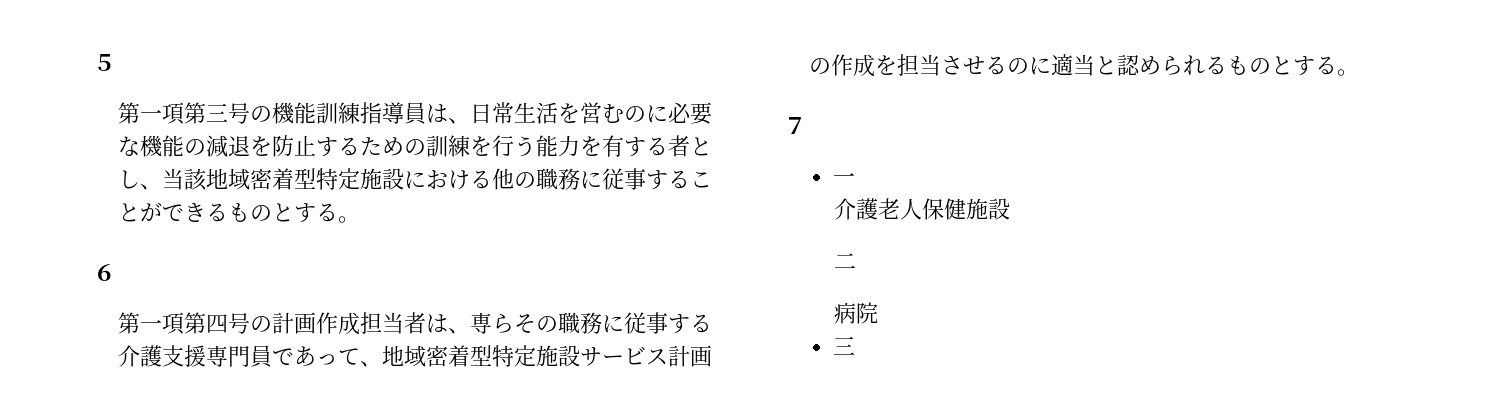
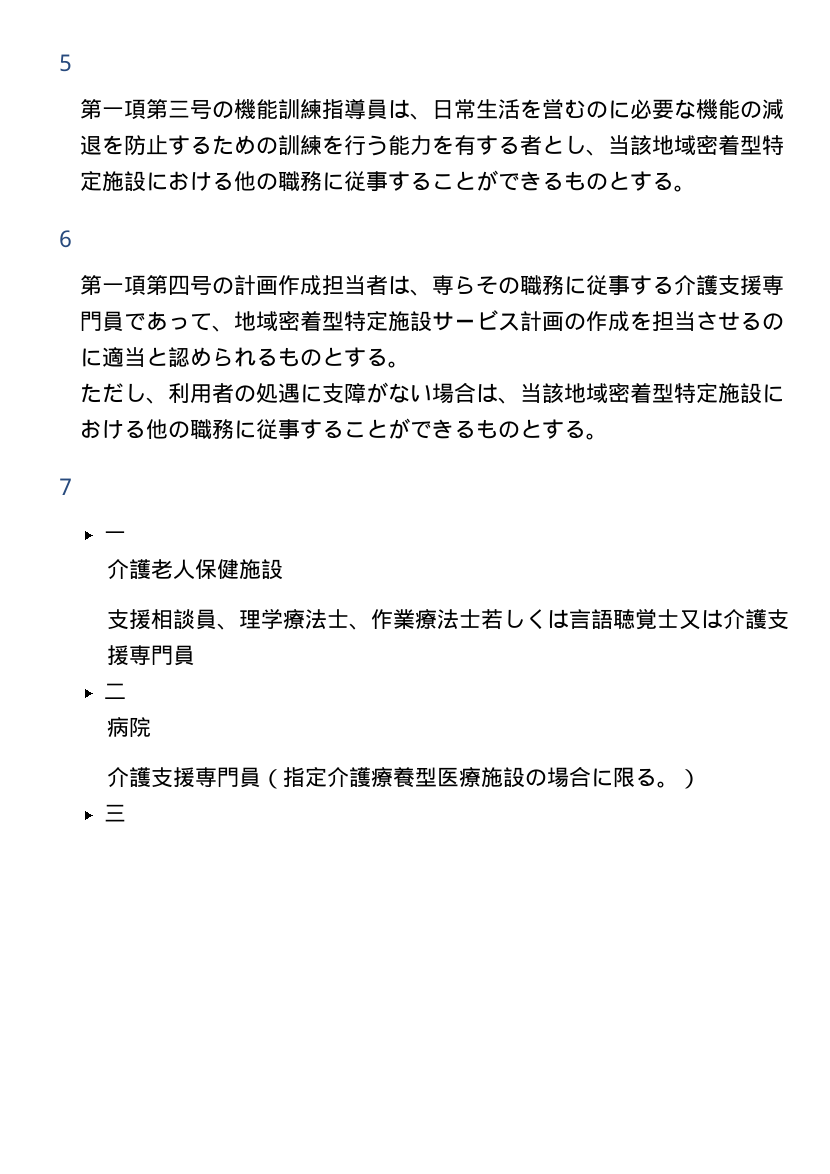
(1359, 72) none -> [80,382,785,404] [80,418,609,440] // ただし、利用者の処遇に支障がない場合は、当該地域密着型特定施設における他の職務に従事することができるものとする。
[833,253,856,269] [833,302,878,324] 二 // 病院 -> [106,608,789,630] [106,645,195,666] [104,683,127,699] [106,716,151,738] [106,766,701,789] 支援相談員、理学療法士、作業療法士若しくは言語聴覚士又は介護支援専門員 // 二 // 病院 // 介護支援専門員（指定介護療養型医療施設の場合に限る。）

